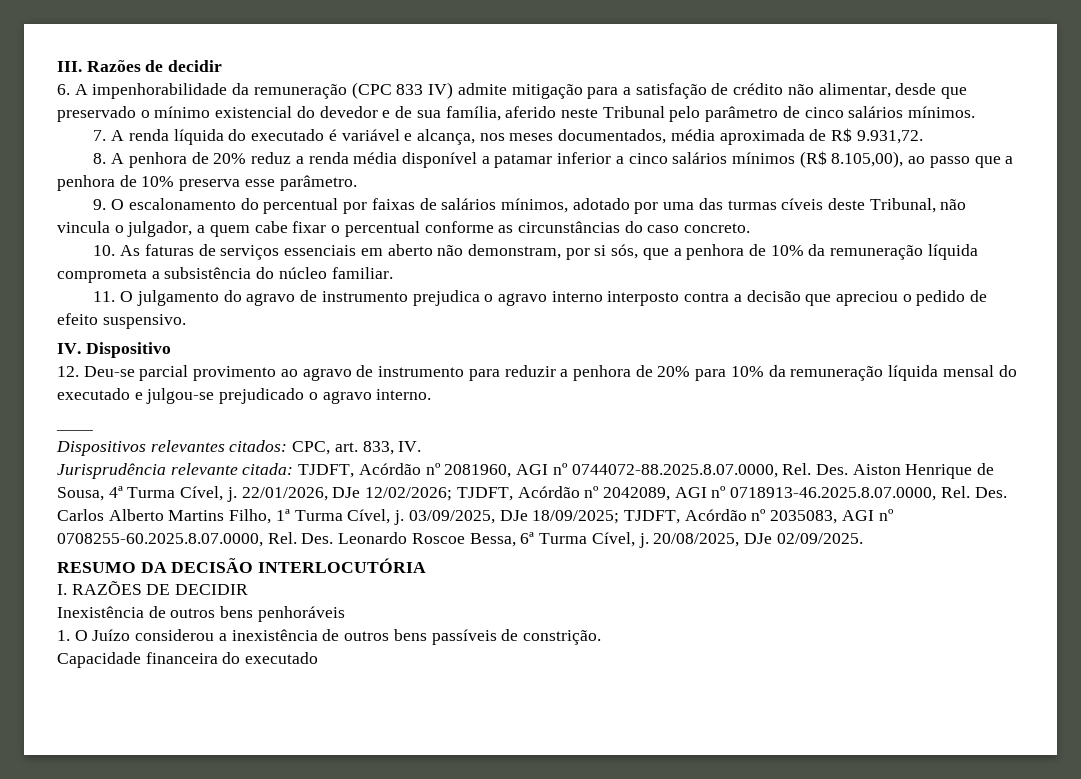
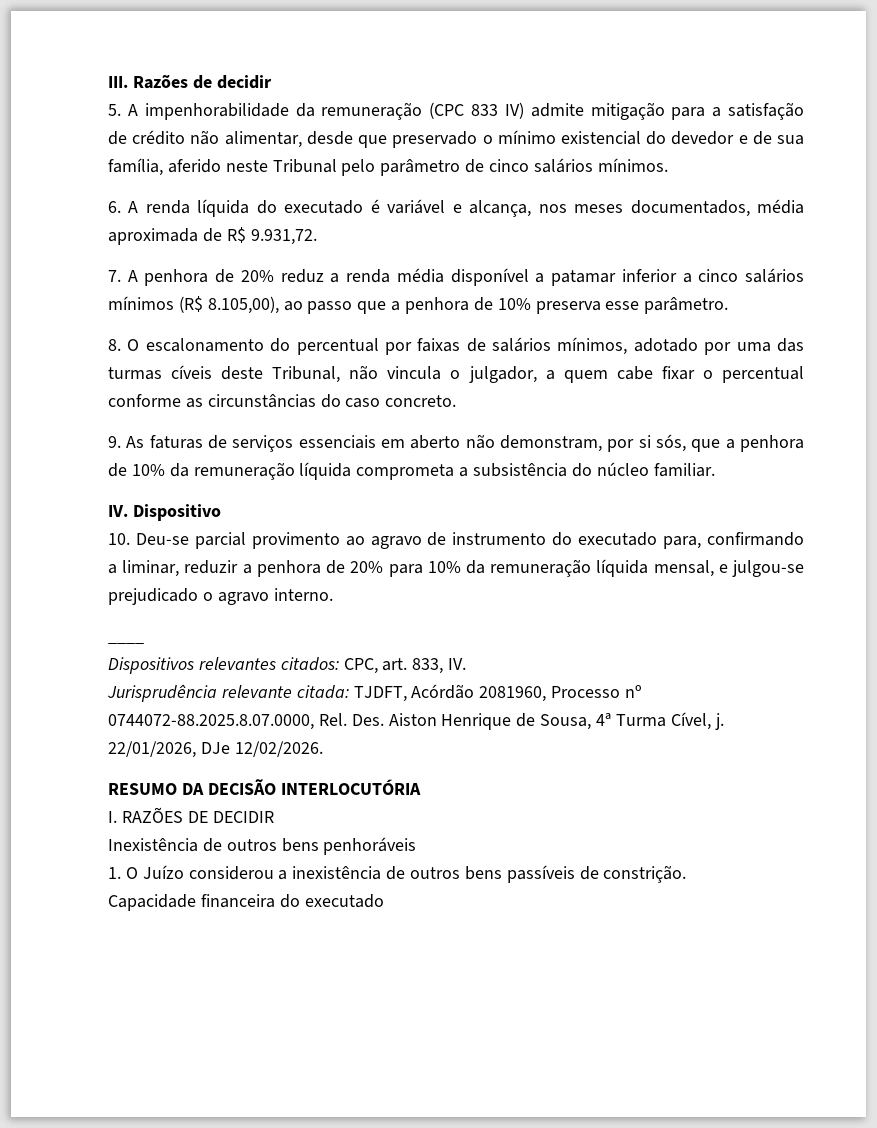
[57,84,70,95] 6. -> [108,104,121,116] 5.
[93,130,107,141] 7. -> [108,201,121,213] 6.
[93,153,107,164] 8. -> [108,270,121,282] 7.
[93,199,107,210] 9. -> [108,339,121,351] 8.
[93,245,116,256] 10. -> [108,436,121,448] 9.
[93,290,988,306] [57,313,186,329] // 11. O julgamento do agravo de instrumento prejudica o agravo interno interposto contra a decisão que apreciou o pedido de efeito suspensivo. -> (715, 470) none
[57,366,79,377] 12. -> [108,533,130,545] 10.
[468,369,500,381] para -> [552,532,804,549] [108,560,180,577] do executado para, confirmando a liminar,
[942,365,1017,377] [57,388,130,400] mensal do executado -> [653,560,714,577] mensal,
[425,463,549,478] nº 2081960, AGI -> [479,686,621,702] 2081960, Processo
[365,486,1007,501] [57,509,894,525] [57,532,863,548] 12/02/2026; TJDFT, Acórdão nº 2042089, AGI nº 0718913-46.2025.8.07.0000, Rel. Des. Carlos Alberto Martins Filho, 1ª Turma Cível, j. 03/09/2025, DJe 18/09/2025; TJDFT, Acórdão nº 2035083, AGI nº 0708255-60.2025.8.07.0000, Rel. Des. Leonardo Roscoe Bessa, 6ª Turma Cível, j. 20/08/2025, DJe 02/09/2025. -> [234,741,323,757] 12/02/2026.

